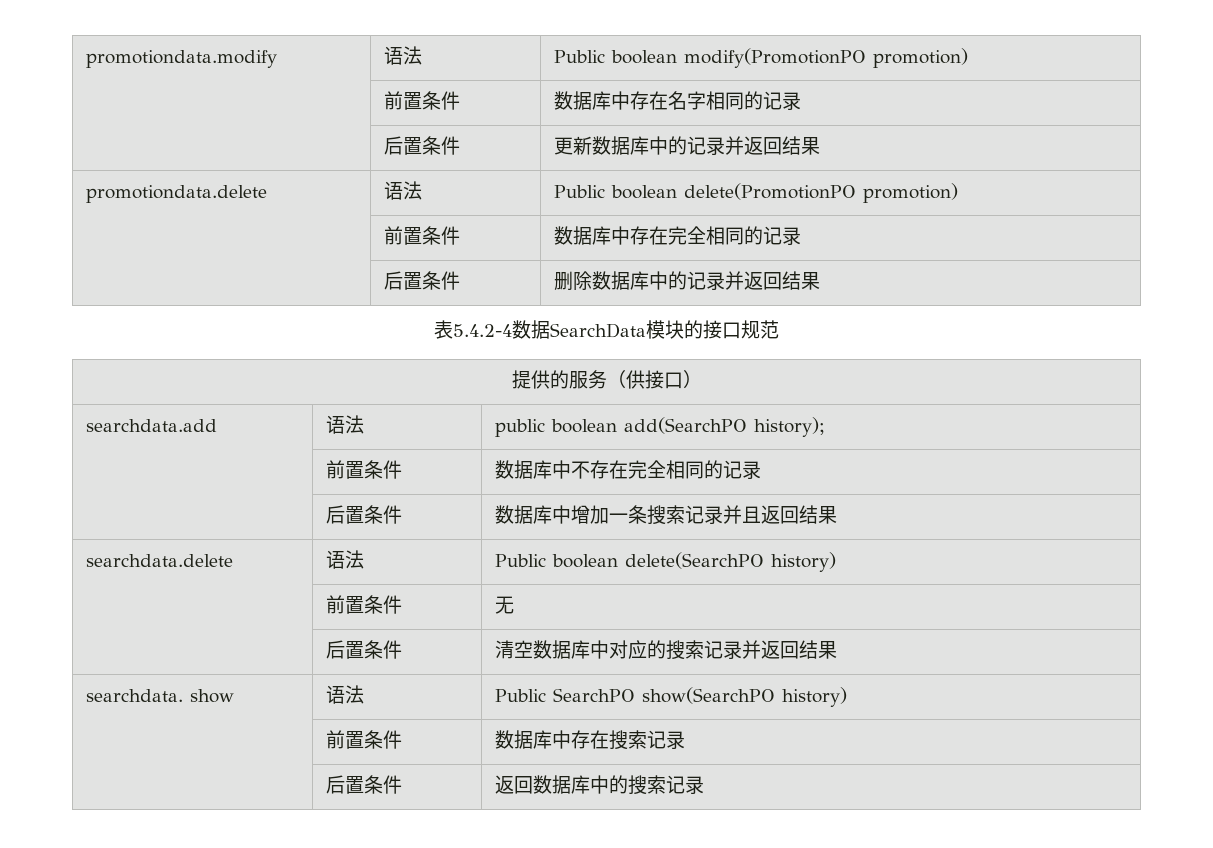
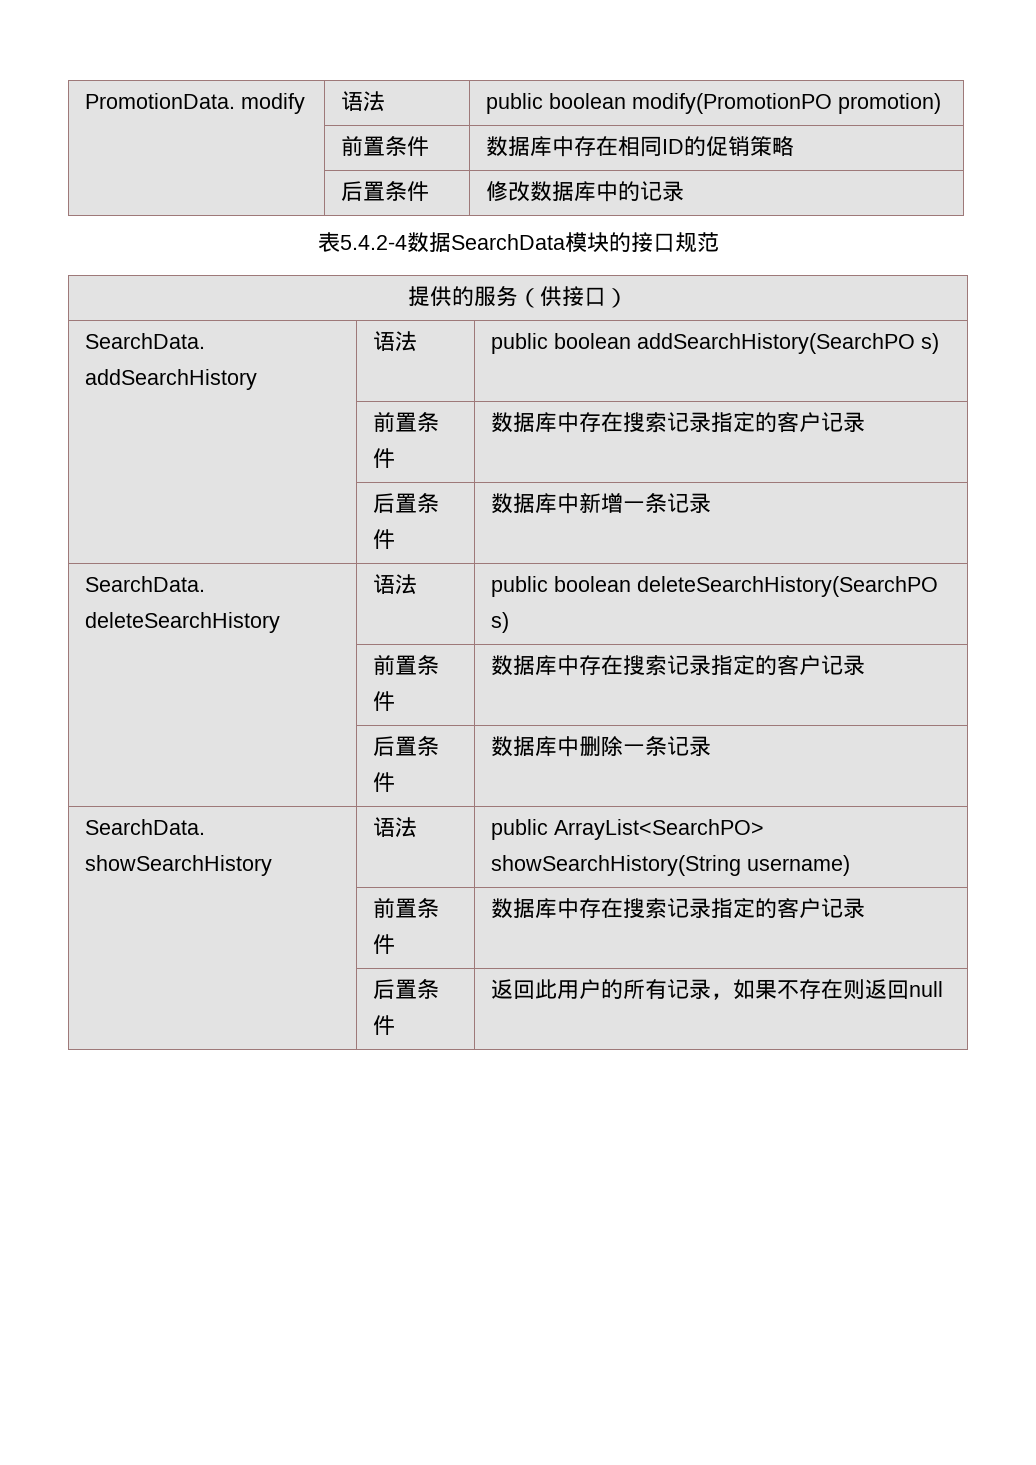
[85,50,277,68] [383,46,422,65] [553,50,605,63] promotiondata.modify | 语法 | Public -> [84,93,305,114] [340,91,385,111] [485,93,543,114] PromotionData. modify | 语法 | public
[667,91,801,110] [383,136,460,155] [553,136,820,155] [85,185,267,203] [383,181,422,200] [553,183,958,203] [383,226,460,245] [553,226,801,245] [383,271,460,290] [553,271,820,291] 名字相同的记录 // | 后置条件 | 更新数据库中的记录并返回结果 // promotiondata.delete | 语法 | Public boolean delete(PromotionPO promotion) // | 前置条件 | 数据库中存在完全相同的记录 // | 后置条件 | 删除数据库中的记录并返回结果 -> [617,136,794,157] [340,181,429,201] [485,181,684,202] 相同ID的促销策略 // | 后置条件 | 修改数据库中的记录
[85,419,217,432] [325,415,364,434] [494,417,825,437] [325,460,402,479] [494,460,761,479] [325,505,402,524] [494,505,837,525] [85,554,233,567] [325,550,364,569] [494,552,836,572] [325,595,402,614] [494,596,514,614] [325,640,402,659] [494,640,837,660] [85,689,234,703] [325,685,364,704] [494,687,847,707] [325,730,402,749] [494,730,685,750] [325,775,402,794] [494,775,704,795] searchdata.add | 语法 | public boolean add(SearchPO history); // | 前置条件 | 数据库中不存在完全相同的记录 // | 后置条件 | 数据库中增加一条搜索记录并且返回结果 // searchdata.delete | 语法 | Public boolean delete(SearchPO history) // | 前置条件 | 无 // | 后置条件 | 清空数据库中对应的搜索记录并返回结果 // searchdata. show | 语法 | Public SearchPO show(SearchPO history) // | 前置条件 | 数据库中存在搜索记录 // | 后置条件 | 返回数据库中的搜索记录 -> [84,333,205,349] [84,369,257,390] [372,331,417,351] [490,333,939,354] [372,411,439,432] [372,448,395,468] [490,412,865,433] [372,493,439,513] [372,529,395,549] [490,493,711,514] [84,576,205,592] [84,612,280,633] [372,574,417,594] [490,576,938,597] [490,612,509,633] [372,654,439,675] [372,691,395,711] [490,655,865,676] [372,736,439,756] [372,772,395,792] [490,736,711,757] [84,819,205,835] [84,855,272,876] [372,817,417,837] [490,819,764,840] [490,855,850,876] [372,897,439,918] [372,934,395,954] [490,898,865,919] [372,979,439,999] [372,1015,395,1035] [490,979,943,1000] SearchData. addSearchHistory | 语法 | public boolean addSearchHistory(SearchPO s) // | 前置条件 | 数据库中存在搜索记录指定的客户记录 // | 后置条件 | 数据库中新增一条记录 // SearchData. deleteSearchHistory | 语法 | public boolean deleteSearchHistory(SearchPO s) // | 前置条件 | 数据库中存在搜索记录指定的客户记录 // | 后置条件 | 数据库中删除一条记录 // SearchData. showSearchHistory | 语法 | public ArrayList<SearchPO> showSearchHistory(String username) // | 前置条件 | 数据库中存在搜索记录指定的客户记录 // | 后置条件 | 返回此用户的所有记录，如果不存在则返回null

